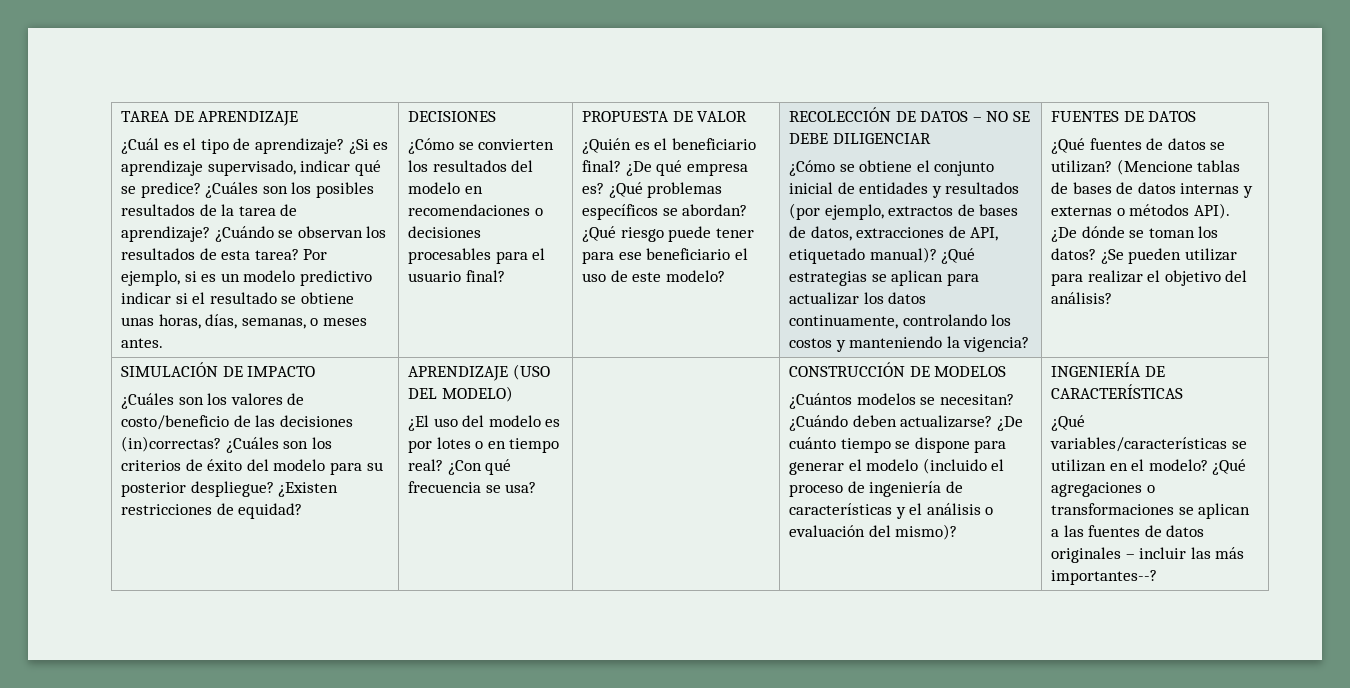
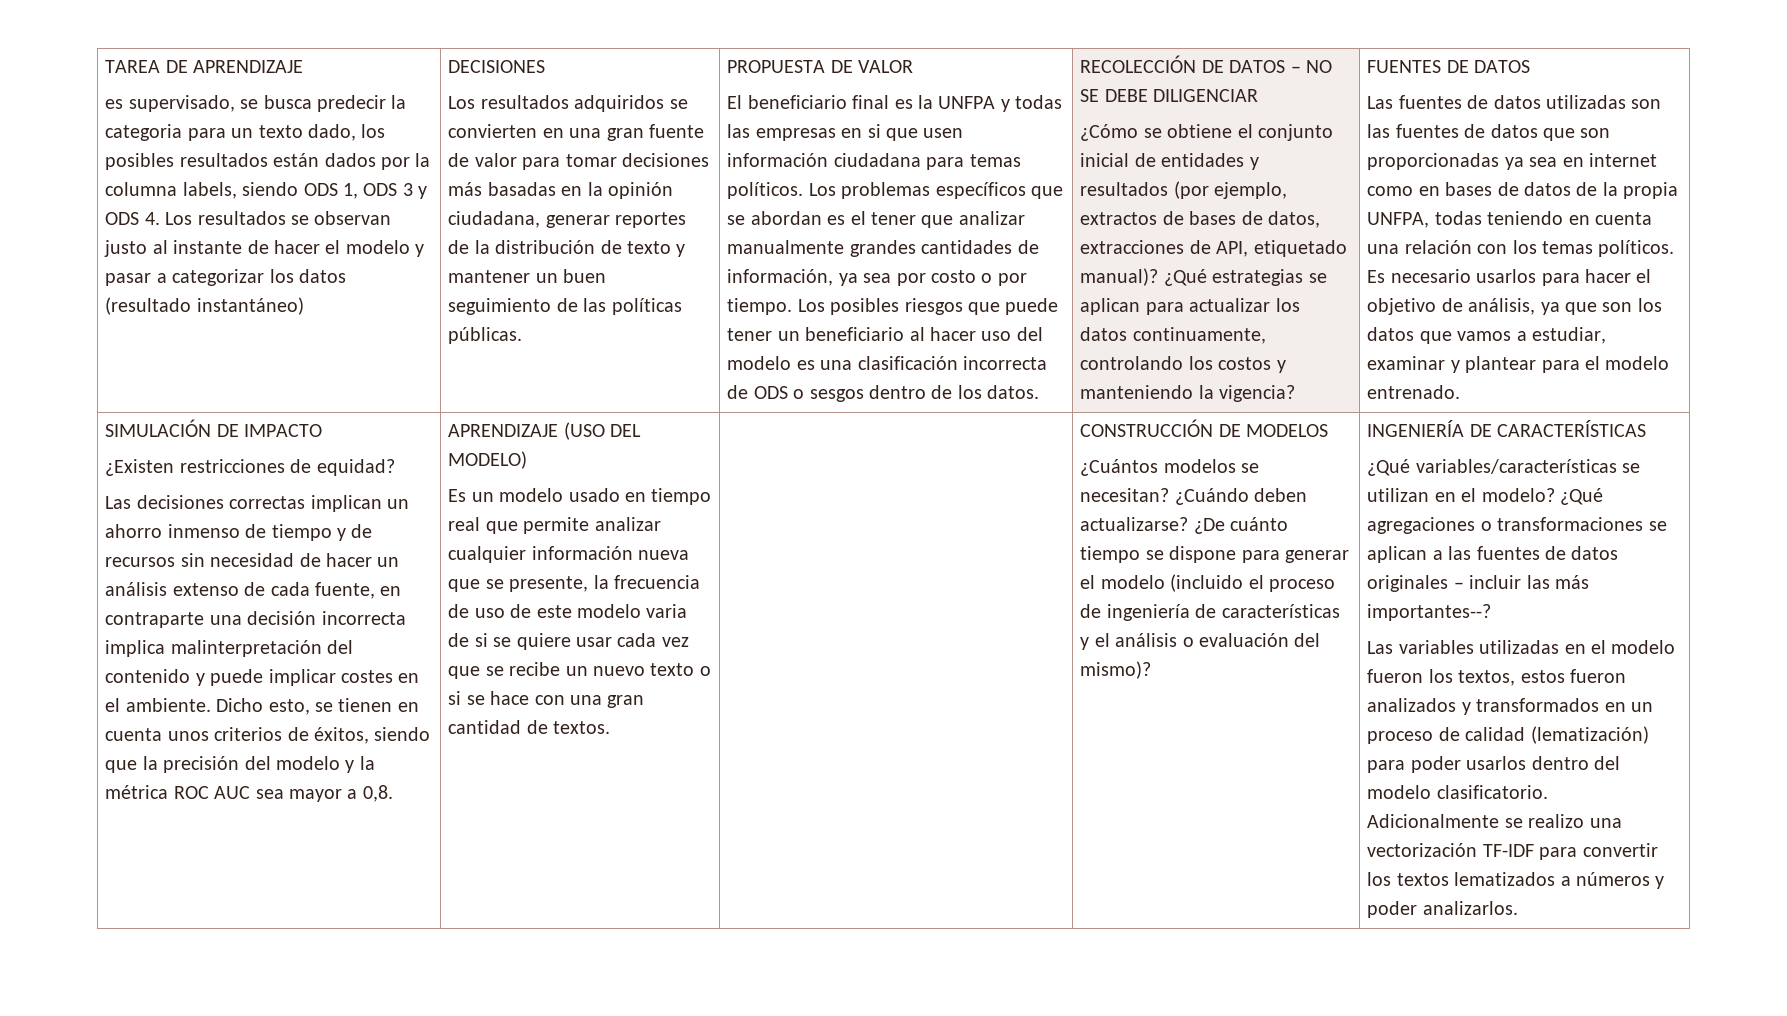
[121,138,389,154] [121,160,381,176] [121,182,375,198] [121,204,298,216] [121,226,387,242] [121,248,328,260] [121,270,373,286] [121,292,355,304] [121,314,368,329] [121,338,164,348] [408,111,497,122] [408,138,555,154] [408,160,534,172] [408,182,483,194] [408,204,543,216] [408,226,482,238] [408,248,546,264] [408,270,505,282] [582,111,748,122] [582,138,756,154] [582,160,748,176] [582,182,723,198] [582,204,748,220] [582,226,754,242] [582,248,748,264] [582,270,725,282] ¿Cuál es el tipo de aprendizaje? ¿Si es aprendizaje supervisado, indicar qué se predice? ¿Cuáles son los posibles resultados de la tarea de aprendizaje? ¿Cuándo se observan los resultados de esta tarea? Por ejemplo, si es un modelo predictivo indicar si el resultado se obtiene unas horas, días, semanas, o meses antes. | DECISIONES // ¿Cómo se convierten los resultados del modelo en recomendaciones o decisiones procesables para el usuario final? | PROPUESTA DE VALOR // ¿Quién es el beneficiario final? ¿De qué empresa es? ¿Qué problemas específicos se abordan? ¿Qué riesgo puede tener para ese beneficiario el uso de este modelo? -> [105,95,407,112] [105,124,386,141] [105,153,431,170] [105,182,428,199] [105,211,392,225] [104,240,425,257] [105,269,346,286] [105,297,304,315] [448,60,546,73] [448,95,688,112] [448,124,704,141] [448,153,709,170] [448,182,673,199] [448,211,687,228] [448,240,686,257] [448,269,607,283] [448,298,682,315] [448,327,523,344] [727,60,914,73] [727,95,1063,112] [727,124,964,141] [727,153,1021,170] [727,182,1063,199] [727,211,1025,228] [727,240,1039,257] [727,269,1027,286] [727,298,1059,315] [727,327,1043,341] [727,356,1047,370] [727,385,1040,402] es supervisado, se busca predecir la categoria para un texto dado, los posibles resultados están dados por la columna labels, siendo ODS 1, ODS 3 y ODS 4. Los resultados se observan justo al instante de hacer el modelo y pasar a categorizar los datos (resultado instantáneo) | DECISIONES // Los resultados adquiridos se convierten en una gran fuente de valor para tomar decisiones más basadas en la opinión ciudadana, generar reportes de la distribución de texto y mantener un buen seguimiento de las políticas públicas. | PROPUESTA DE VALOR // El beneficiario final es la UNFPA y todas las empresas en si que usen información ciudadana para temas políticos. Los problemas específicos que se abordan es el tener que analizar manualmente grandes cantidades de información, ya sea por costo o por tiempo. Los posibles riesgos que puede tener un beneficiario al hacer uso del modelo es una clasificación incorrecta de ODS o sesgos dentro de los datos.
[1051,138,1226,154] [1051,159,1241,175] [1051,182,1254,198] [1051,203,1230,219] [1051,226,1219,242] [1051,248,1237,264] [1051,270,1248,286] [1051,292,1113,304] [121,362,316,377] [121,393,305,409] [121,415,353,430] [121,436,332,453] [121,459,383,475] [121,481,339,497] [121,503,303,519] [408,364,550,381] [408,386,513,402] [408,415,561,431] [408,437,560,453] [408,459,512,475] [408,481,537,493] ¿Qué fuentes de datos se utilizan? (Mencione tablas de bases de datos internas y externas o métodos API). ¿De dónde se toman los datos? ¿Se pueden utilizar para realizar el objetivo del análisis? // SIMULACIÓN DE IMPACTO // ¿Cuáles son los valores de costo/beneficio de las decisiones (in)correctas? ¿Cuáles son los criterios de éxito del modelo para su posterior despliegue? ¿Existen restricciones de equidad? | APRENDIZAJE (USO DEL MODELO) // ¿El uso del modelo es por lotes o en tiempo real? ¿Con qué frecuencia se usa? -> [1367,95,1662,109] [1367,124,1611,141] [1367,153,1657,170] [1367,182,1679,199] [1367,211,1652,228] [1367,240,1675,257] [1367,269,1652,286] [1367,298,1662,315] [1367,327,1606,344] [1367,356,1670,373] [1367,385,1461,399] [105,419,323,437] [105,459,395,476] [105,495,409,512] [105,524,373,541] [105,553,400,567] [105,582,402,599] [105,611,406,628] [105,640,354,657] [105,669,420,686] [105,698,419,715] [105,727,431,744] [105,756,375,773] [105,785,393,802] [448,422,642,440] [448,451,528,469] [448,488,712,505] [448,517,661,534] [448,546,690,563] [448,575,700,592] [448,604,688,618] [448,633,689,650] [448,662,711,679] [448,691,645,708] [448,720,611,734] Las fuentes de datos utilizadas son las fuentes de datos que son proporcionadas ya sea en internet como en bases de datos de la propia UNFPA, todas teniendo en cuenta una relación con los temas políticos. Es necesario usarlos para hacer el objetivo de análisis, ya que son los datos que vamos a estudiar, examinar y plantear para el modelo entrenado. // SIMULACIÓN DE IMPACTO // ¿Existen restricciones de equidad? // Las decisiones correctas implican un ahorro inmenso de tiempo y de recursos sin necesidad de hacer un análisis extenso de cada fuente, en contraparte una decisión incorrecta implica malinterpretación del contenido y puede implicar costes en el ambiente. Dicho esto, se tienen en cuenta unos criterios de éxitos, siendo que la precisión del modelo y la métrica ROC AUC sea mayor a 0,8. | APRENDIZAJE (USO DEL MODELO) // Es un modelo usado en tiempo real que permite analizar cualquier información nueva que se presente, la frecuencia de uso de este modelo varia de si se quiere usar cada vez que se recibe un nuevo texto o si se hace con una gran cantidad de textos.
(1158, 577) none -> [1367,640,1676,654] [1367,669,1626,686] [1367,698,1653,715] [1367,726,1649,744] [1367,756,1620,773] [1367,785,1548,799] [1367,814,1622,828] [1367,843,1658,860] [1367,872,1665,889] [1367,901,1518,918] // Las variables utilizadas en el modelo fueron los textos, estos fueron analizados y transformados en un proceso de calidad (lematización) para poder usarlos dentro del modelo clasificatorio. Adicionalmente se realizo una vectorización TF-IDF para convertir los textos lematizados a números y poder analizarlos.

